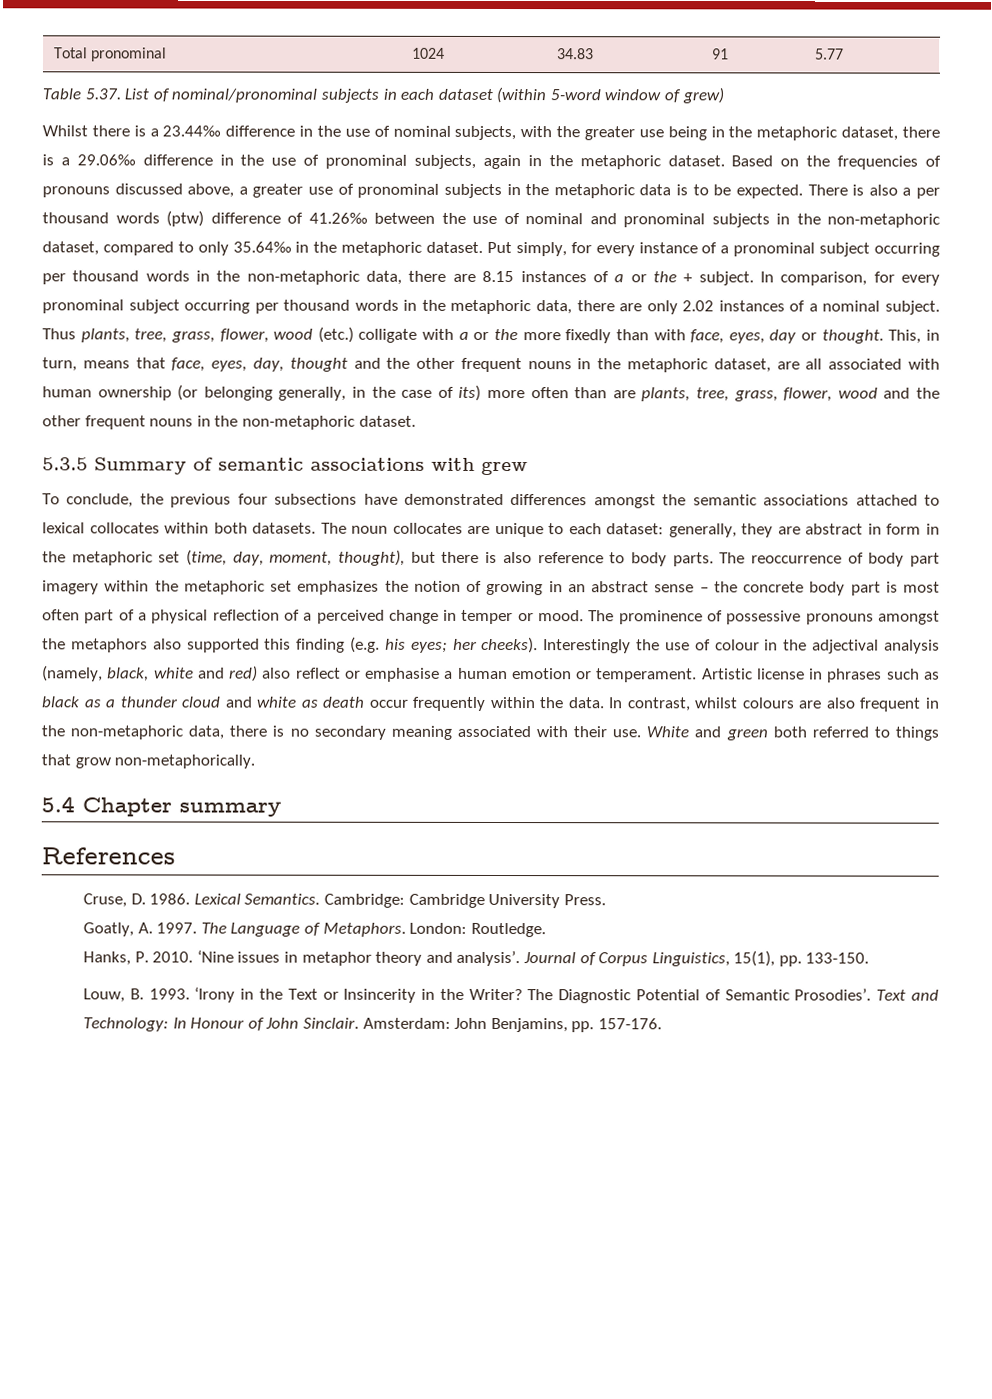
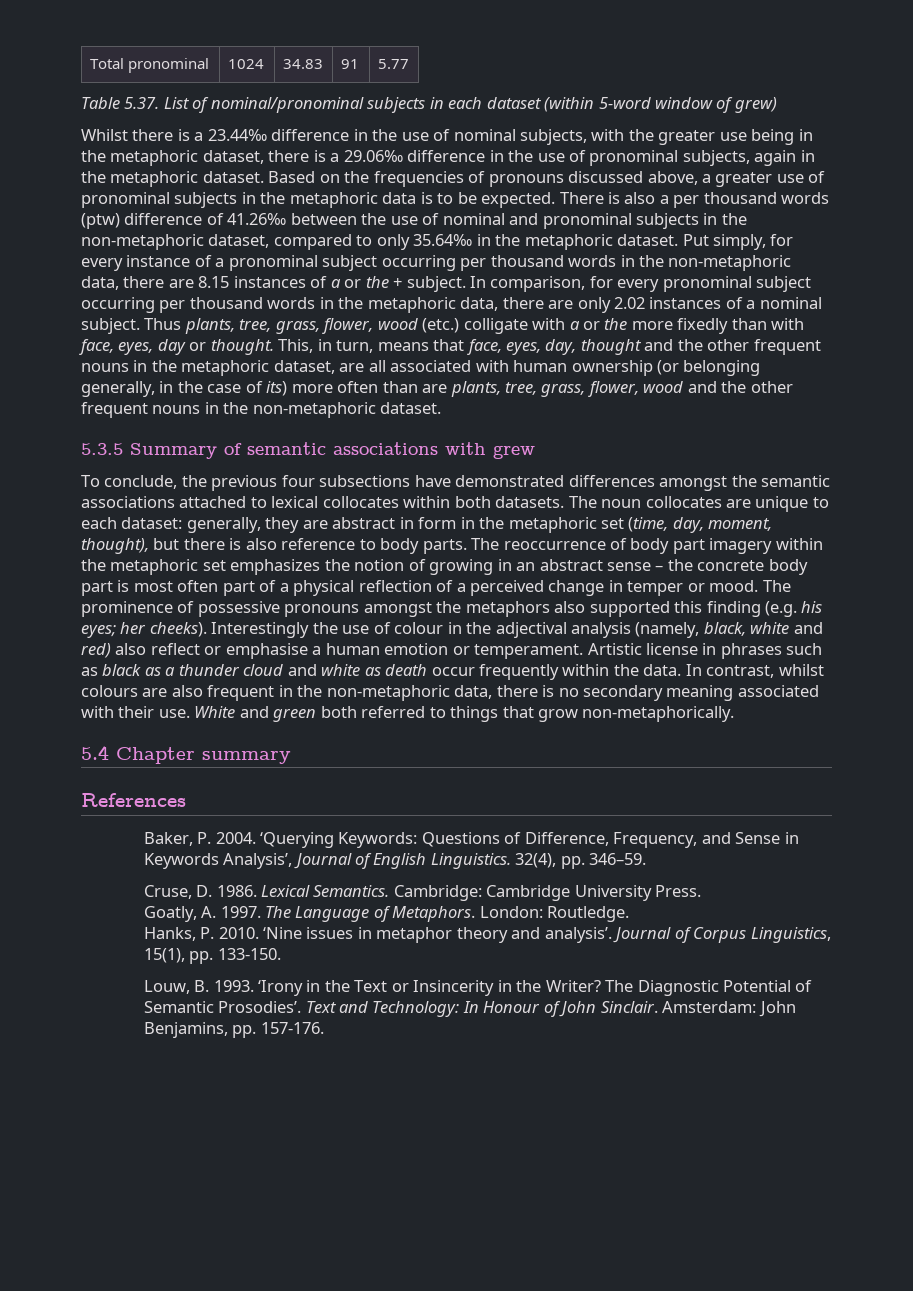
(175, 856) none -> [143,832,799,848] [143,853,647,869] // Baker, P. 2004. ‘Querying Keywords: Questions of Difference, Frequency, and Sense in Keywords Analysis’, Journal of English Linguistics. 32(4), pp. 346–59.

